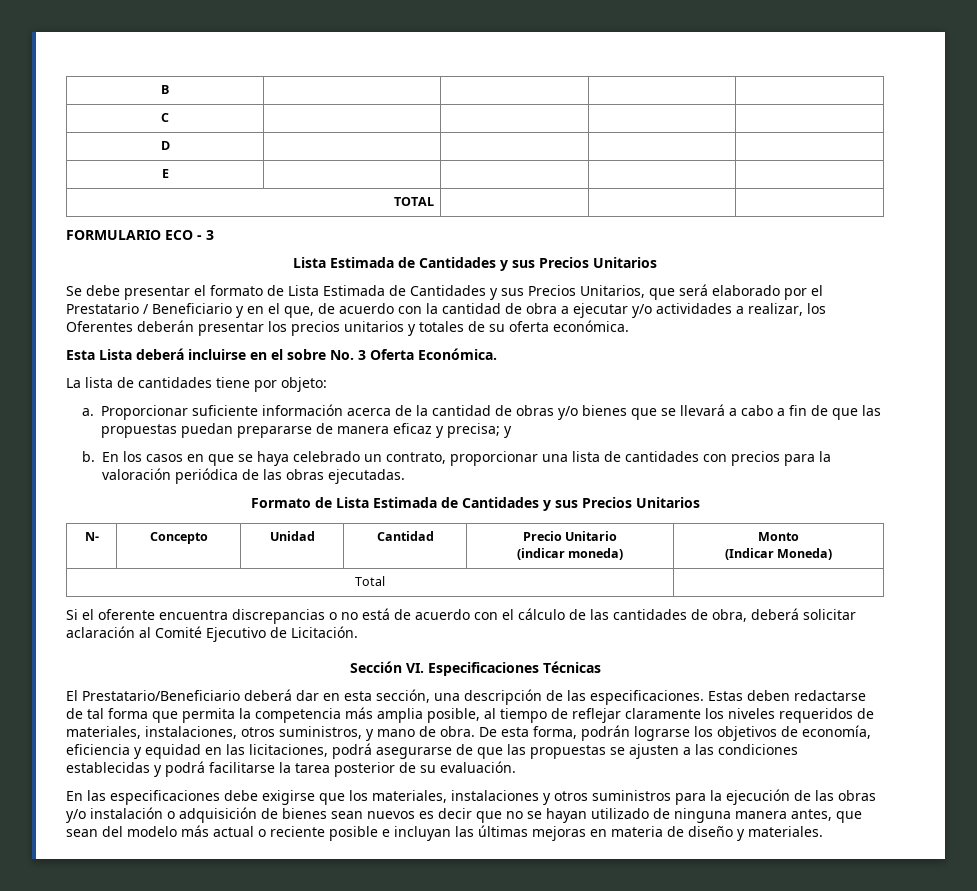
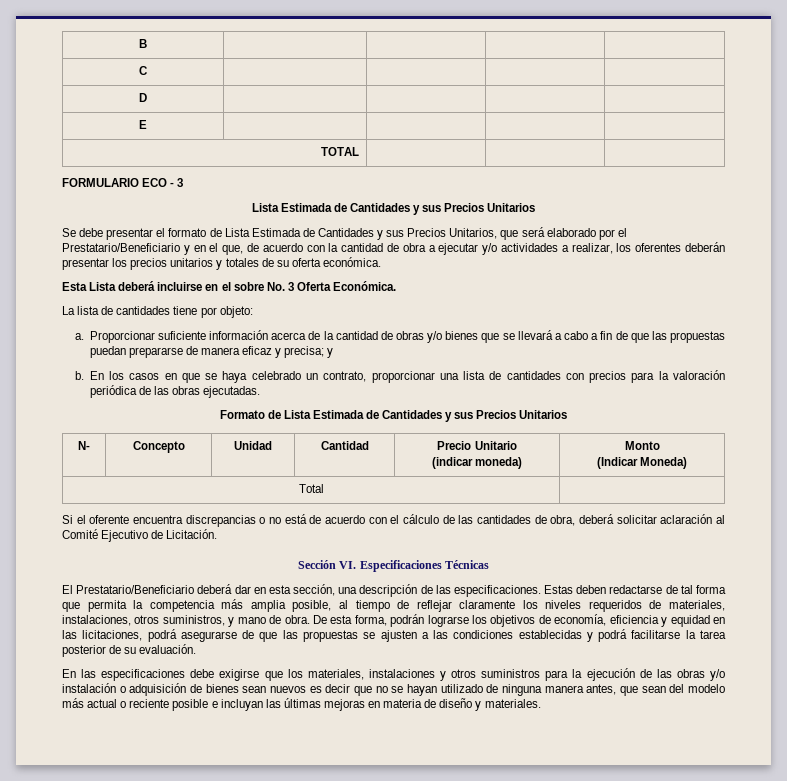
[66,303,232,314] Prestatario / Beneficiario -> [62,243,180,252] Prestatario/Beneficiario
[66,321,133,332] Oferentes -> [635,243,682,252] oferentes

